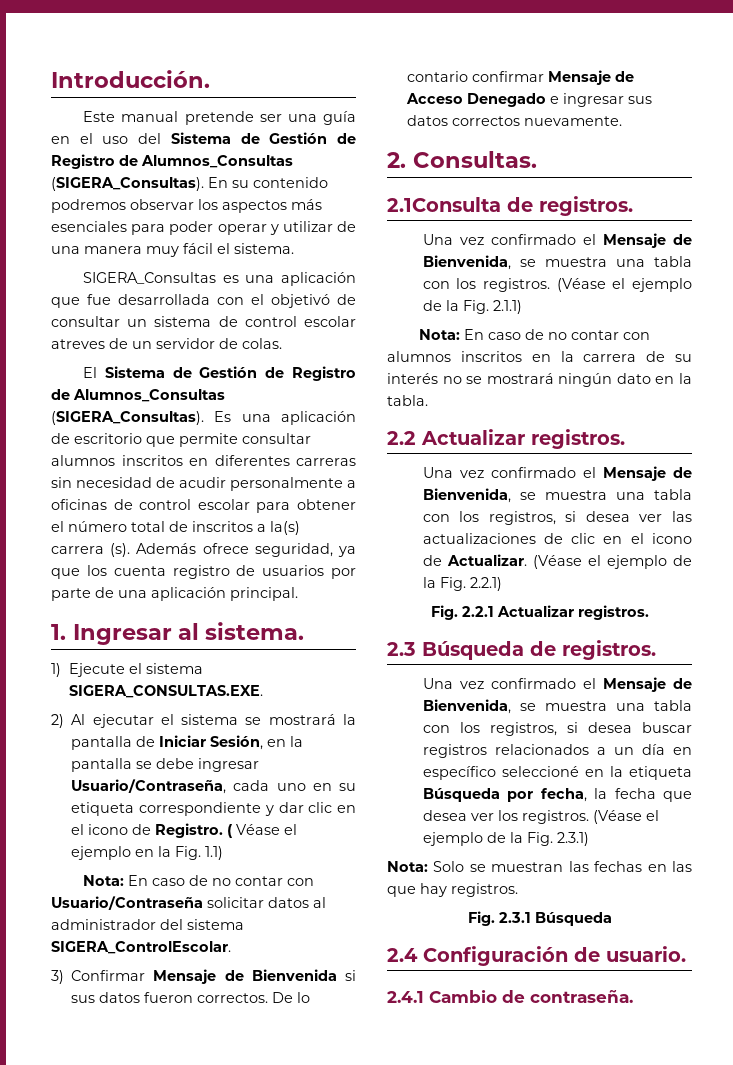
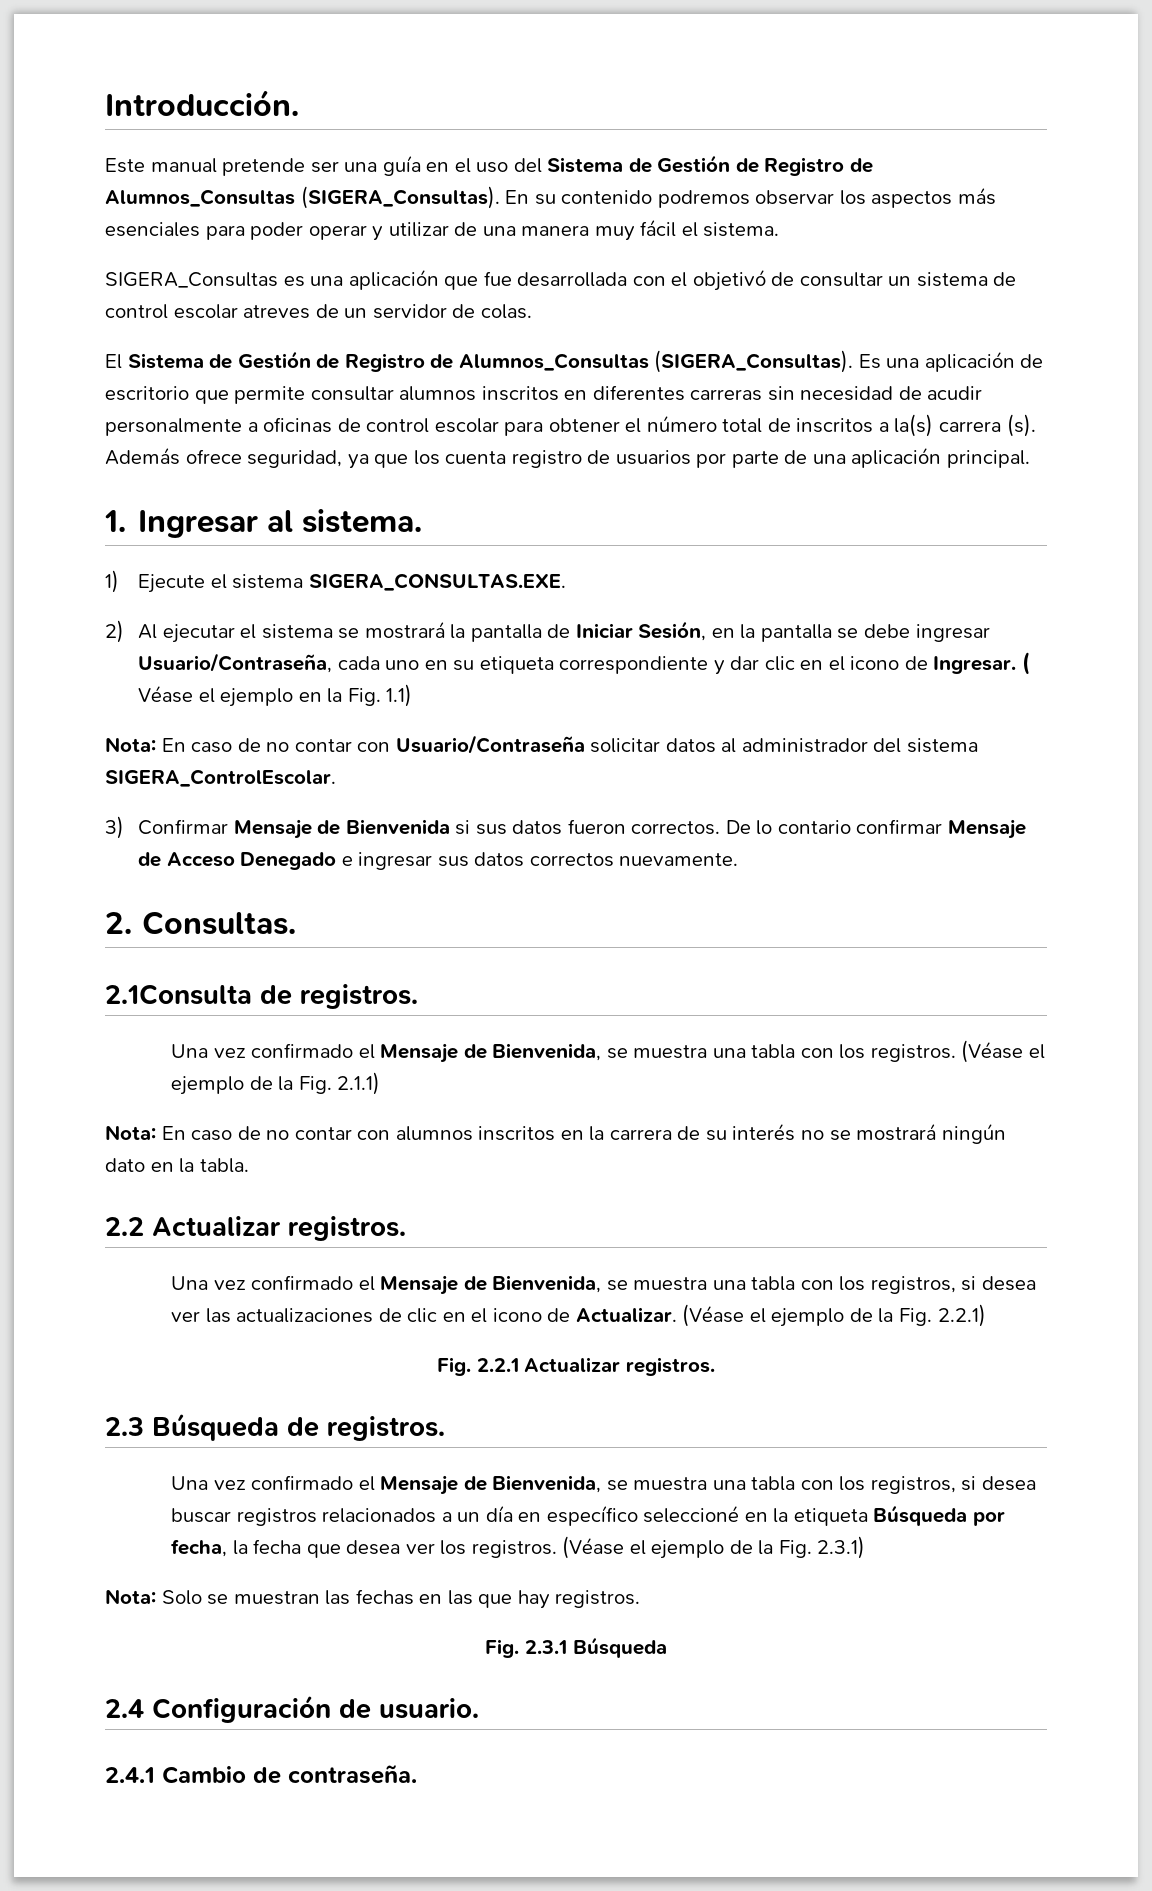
[155,823,224,838] Registro. -> [933,656,1017,674] Ingresar.

